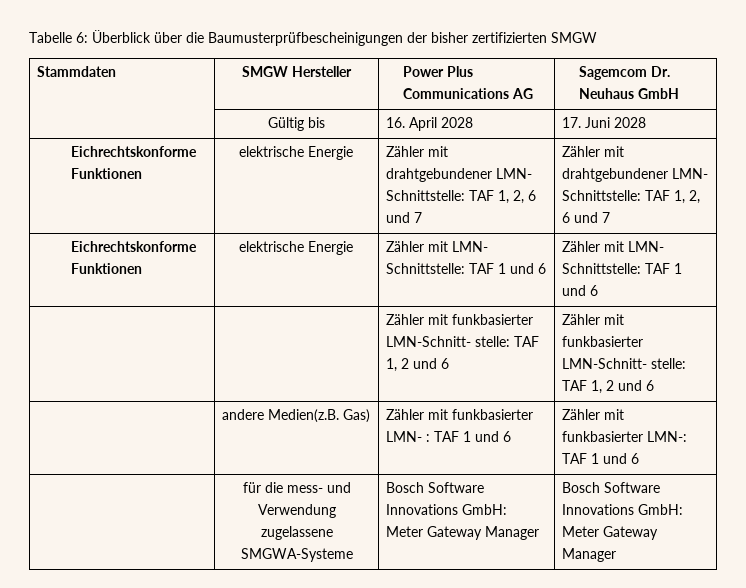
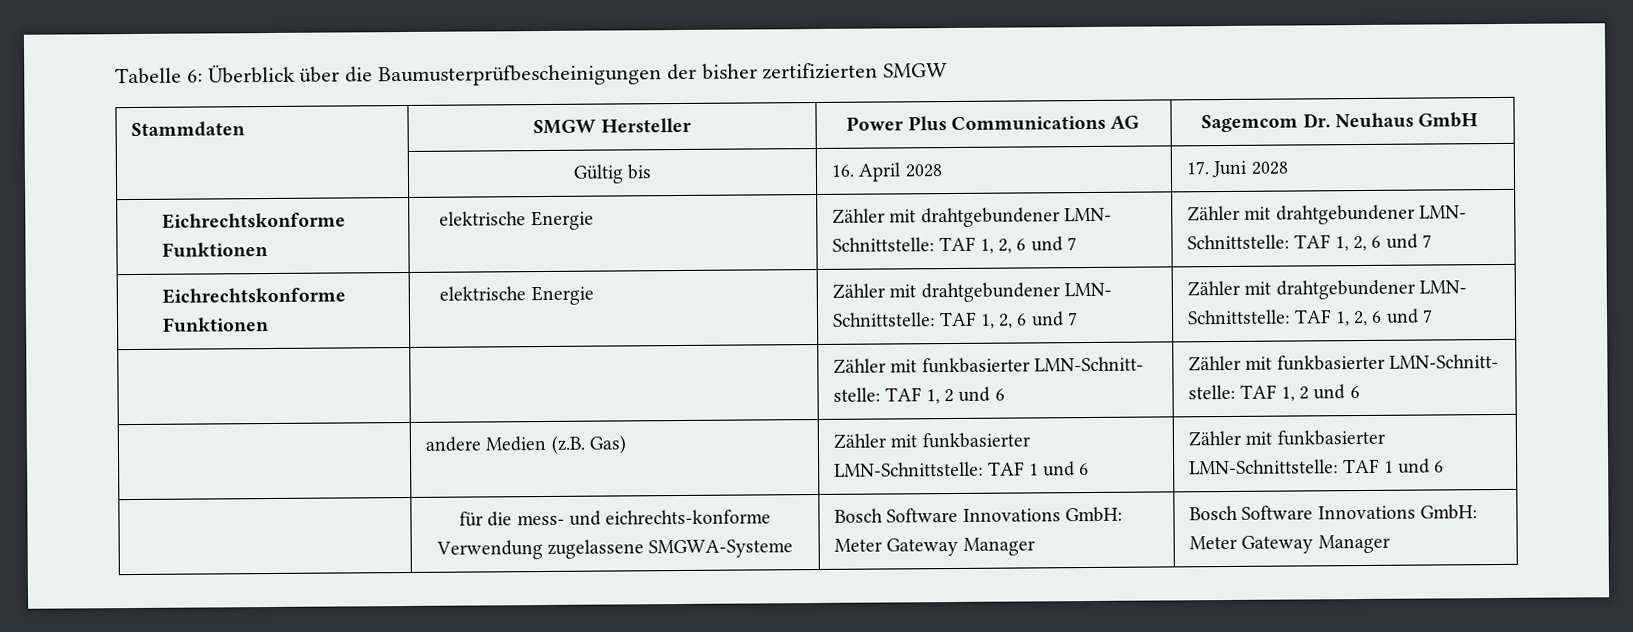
[452,241,489,252] [386,263,547,274] [562,241,665,252] [562,263,683,274] [562,285,599,296] LMN- Schnittstelle: TAF 1 und 6 | Zähler mit LMN- Schnittstelle: TAF 1 und 6 -> [920,282,1113,303] [832,311,1078,329] [1187,279,1468,300] [1187,308,1433,327] drahtgebundener LMN- Schnittstelle: TAF 1, 2, 6 und 7 | Zähler mit drahtgebundener LMN- Schnittstelle: TAF 1, 2, 6 und 7
[268,409,340,423] Medien(z.B. -> [485,435,586,454] Medien (z.B.
[386,431,431,442] LMN- : -> [834,461,985,477] LMN-Schnittstelle:
[647,431,688,442] LMN-: -> [1189,459,1340,475] LMN-Schnittstelle:
(351, 487) none -> [605,509,772,525] eichrechts-konforme

